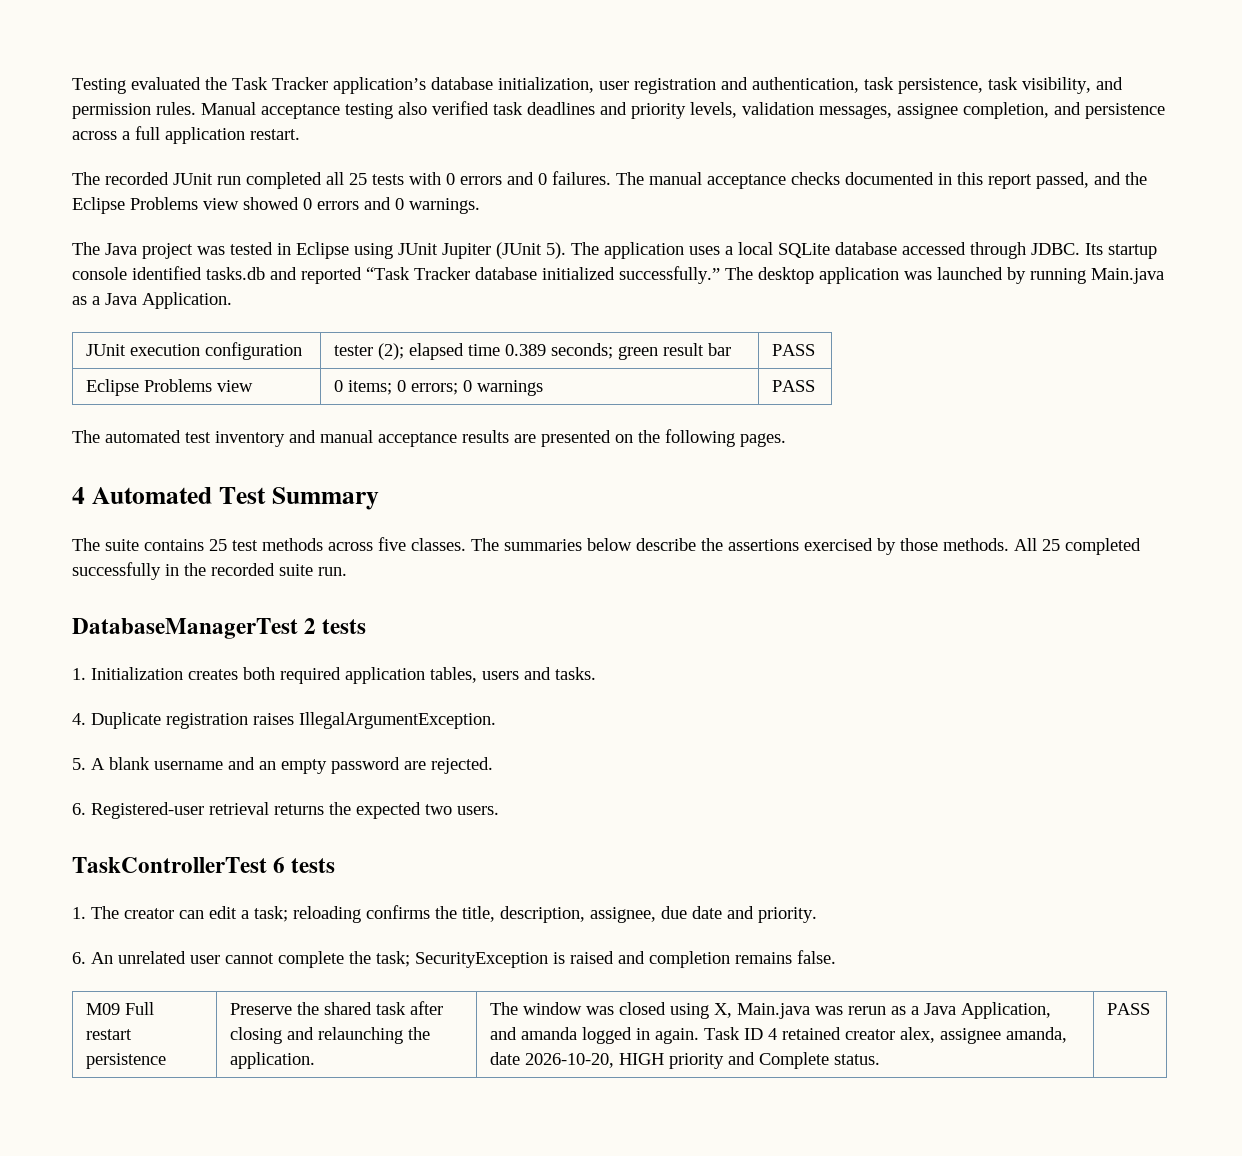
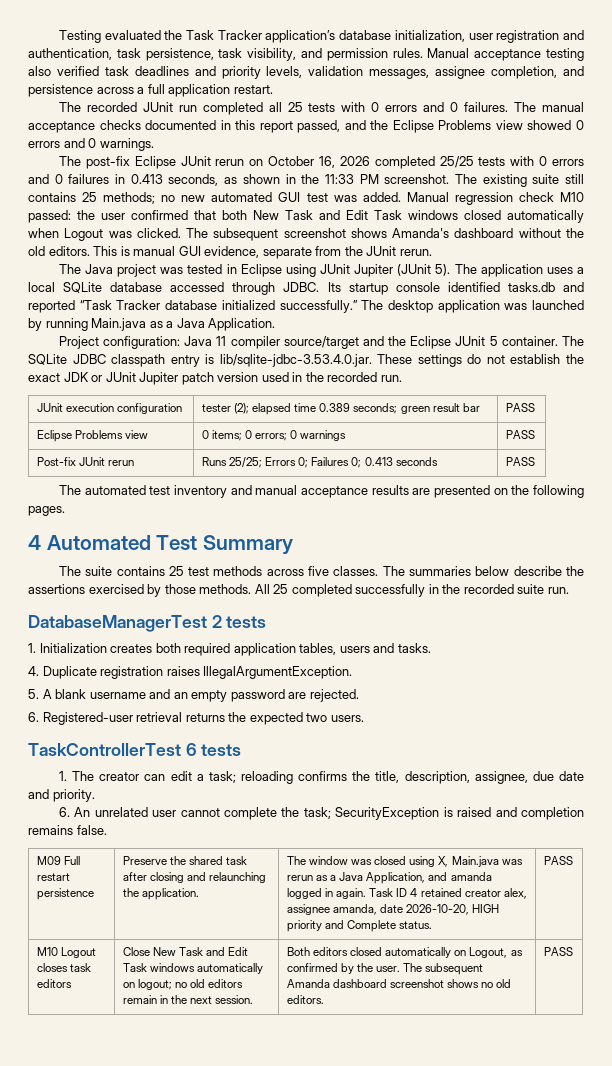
(480, 206) none -> [58,156,584,169] [28,174,584,187] [28,192,585,205] [28,210,584,223] [28,228,584,241] [28,246,432,259] // The post-fix Eclipse JUnit rerun on October 16, 2026 completed 25/25 tests with 0 errors and 0 failures in 0.413 seconds, as shown in the 11:33 PM screenshot. The existing suite still contains 25 methods; no new automated GUI test was added. Manual regression check M10 passed: the user confirmed that both New Task and Edit Task windows closed automatically when Logout was clicked. The subsequent screenshot shows Amanda's dashboard without the old editors. This is manual GUI evidence, separate from the JUnit rerun.
(232, 300) none -> [58,336,584,349] [28,354,584,367] [28,372,402,385] // Project configuration: Java 11 compiler source/target and the Eclipse JUnit 5 container. The SQLite JDBC classpath entry is lib/sqlite-jdbc-3.53.4.0.jar. These settings do not establish the exact JDK or JUnit Jupiter patch version used in the recorded run.
(816, 386) none -> [36,457,135,466] [201,457,438,468] [505,457,535,466] // Post-fix JUnit rerun | Runs 25/25; Errors 0; Failures 0; 0.413 seconds | PASS
(1151, 1009) none -> [36,947,97,958] [36,963,92,972] [36,979,72,988] [122,947,249,956] [122,963,264,974] [122,979,244,990] [122,995,254,1004] [286,947,523,958] [286,963,484,975] [286,979,512,988] [286,995,324,1004] [543,947,573,956] // M10 Logout closes task editors | Close New Task and Edit Task windows automatically on logout; no old editors remain in the next session. | Both editors closed automatically on Logout, as confirmed by the user. The subsequent Amanda dashboard screenshot shows no old editors. | PASS

